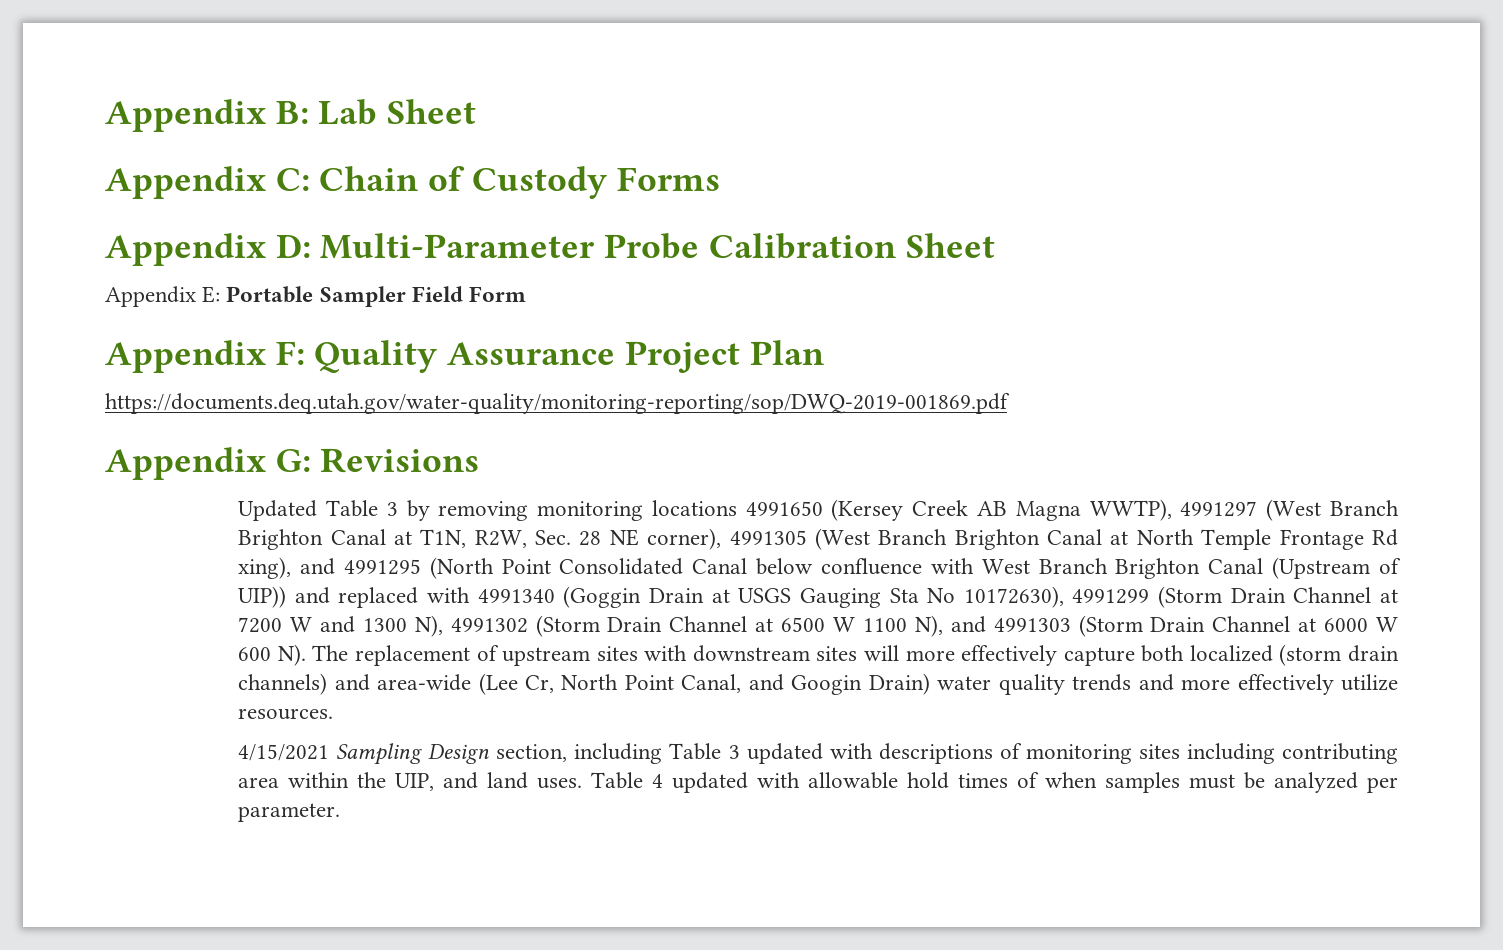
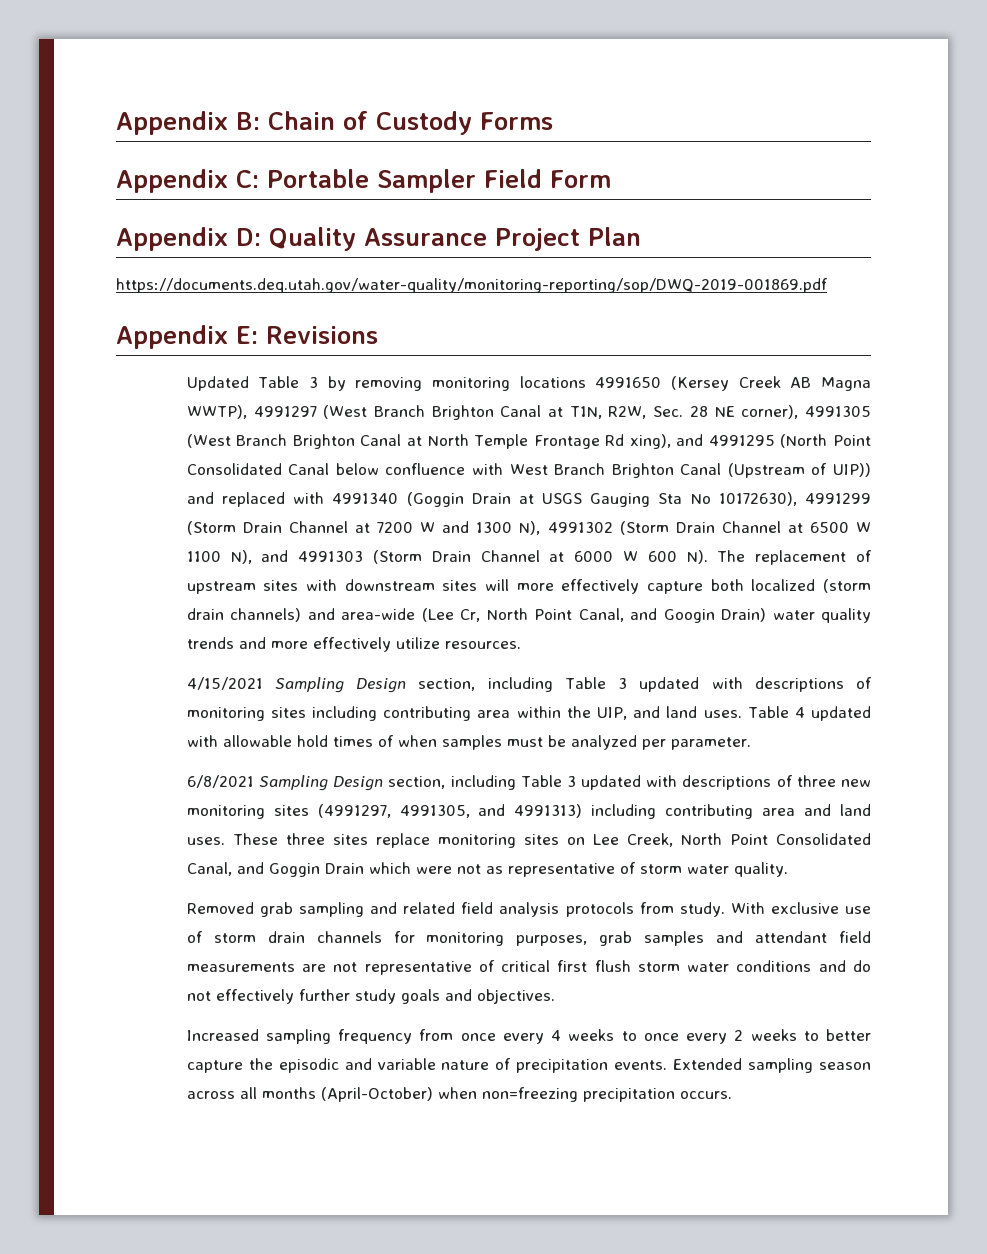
[318,99,477,125] [105,166,310,199] Lab Sheet // Appendix C: -> (260, 121) none
[275,233,995,259] [105,286,221,307] D: Multi-Parameter Probe Calibration Sheet // Appendix E: -> [236,170,259,188] C:
[275,341,305,365] F: -> [236,228,261,246] D:
[275,449,311,472] G: -> [236,326,258,344] E:
(341, 812) none -> [186,775,871,791] [186,804,871,819] [186,833,871,848] [186,862,788,877] [186,902,872,917] [186,931,872,946] [186,960,871,975] [186,989,555,1004] [186,1029,871,1044] [186,1058,872,1073] [186,1087,732,1102] // 6/8/2021 Sampling Design section, including Table 3 updated with descriptions of three new monitoring sites (4991297, 4991305, and 4991313) including contributing area and land uses. These three sites replace monitoring sites on Lee Creek, North Point Consolidated Canal, and Goggin Drain which were not as representative of storm water quality. // Removed grab sampling and related field analysis protocols from study. With exclusive use of storm drain channels for monitoring purposes, grab samples and attendant field measurements are not representative of critical first flush storm water conditions and do not effectively further study goals and objectives. // Increased sampling frequency from once every 4 weeks to once every 2 weeks to better capture the episodic and variable nature of precipitation events. Extended sampling season across all months (April-October) when non=freezing precipitation occurs.

